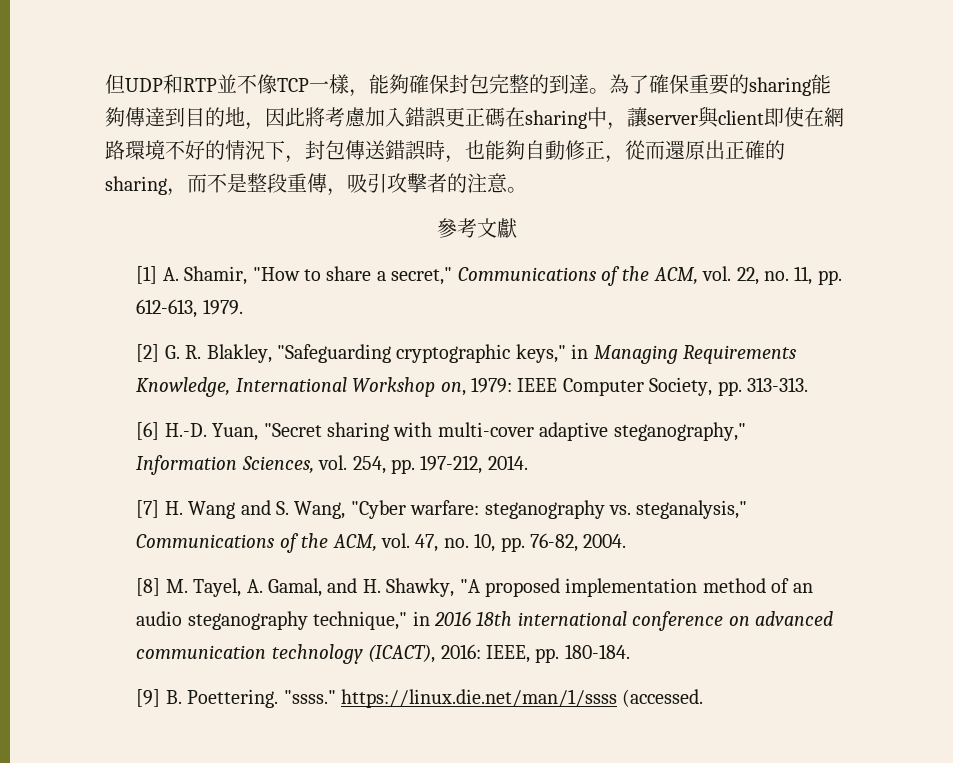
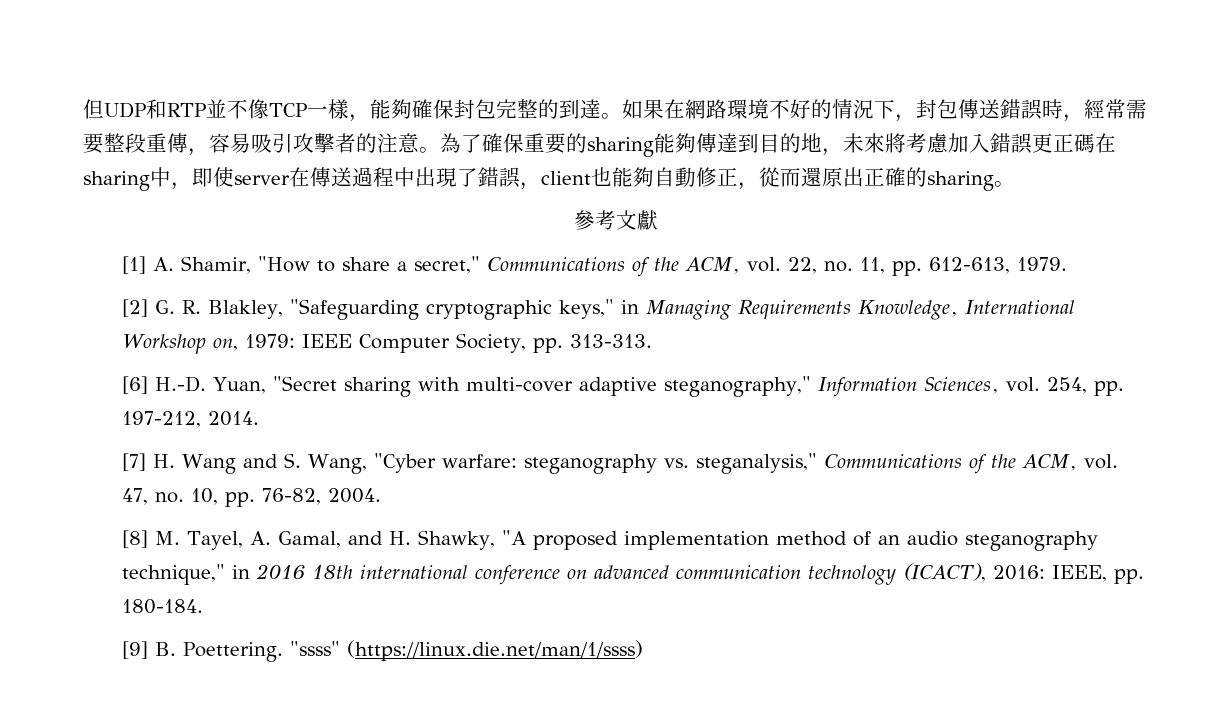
[609,74,831,96] [105,106,804,130] 為了確保重要的sharing能夠傳達到目的地，因此將考慮加入錯誤更正碼在sharing中，讓server與client即使 -> [622,99,664,119] 如果
(465, 159) none -> [1084,99,1147,119] [83,133,1116,157] [83,167,591,191] 經常需要整段重傳，容易吸引攻擊者的注意。為了確保重要的sharing能夠傳達到目的地，未來將考慮加入錯誤更正碼在sharing中，即使server在傳送過程中出現了錯誤，client
[167,173,508,196] ，而不是整段重傳，吸引攻擊者的注意 -> (994, 181) none
[283,689,704,708] "ssss." https://linux.die.net/man/1/ssss (accessed. -> [290,640,644,661] "ssss" (https://linux.die.net/man/1/ssss)

